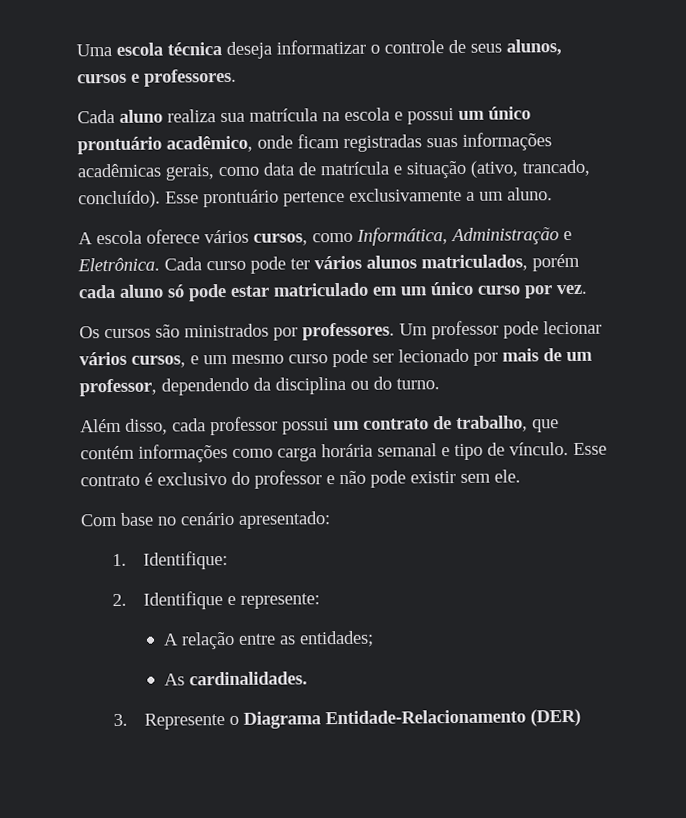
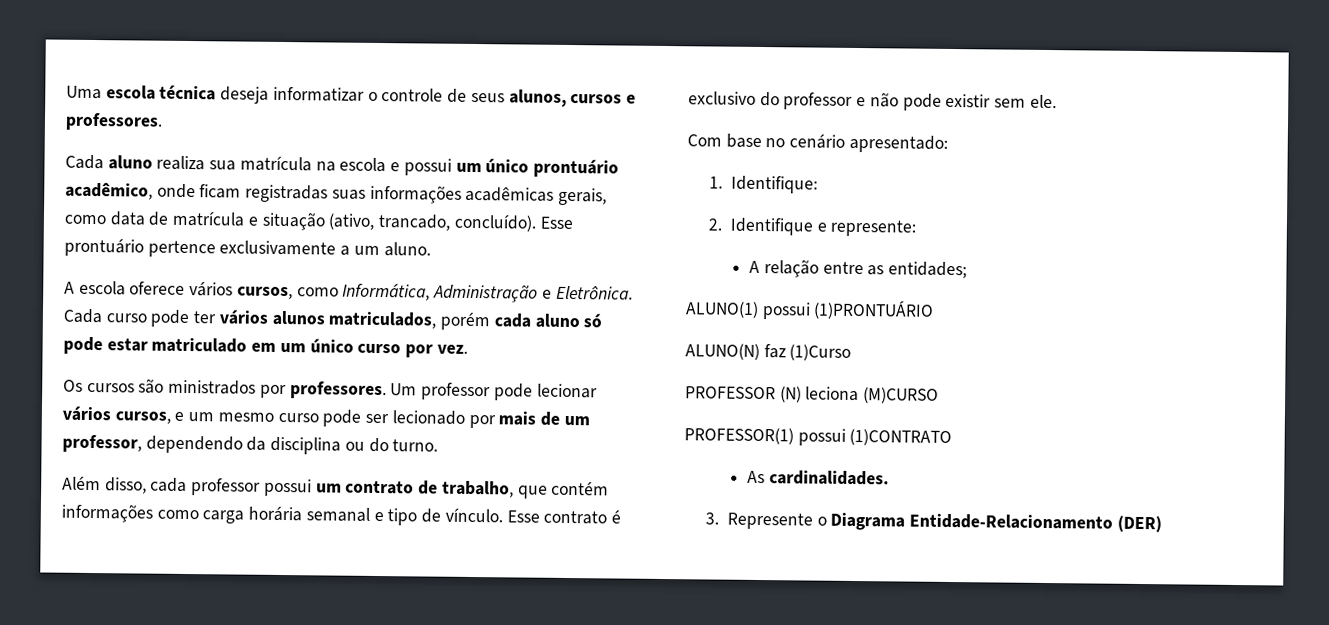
(374, 639) none -> [685,299,935,320] [685,343,852,361] [685,386,940,404] [684,427,953,447] // ALUNO(1) possui (1)PRONTUÁRIO // ALUNO(N) faz (1)Curso // PROFESSOR (N) leciona (M)CURSO // PROFESSOR(1) possui (1)CONTRATO

